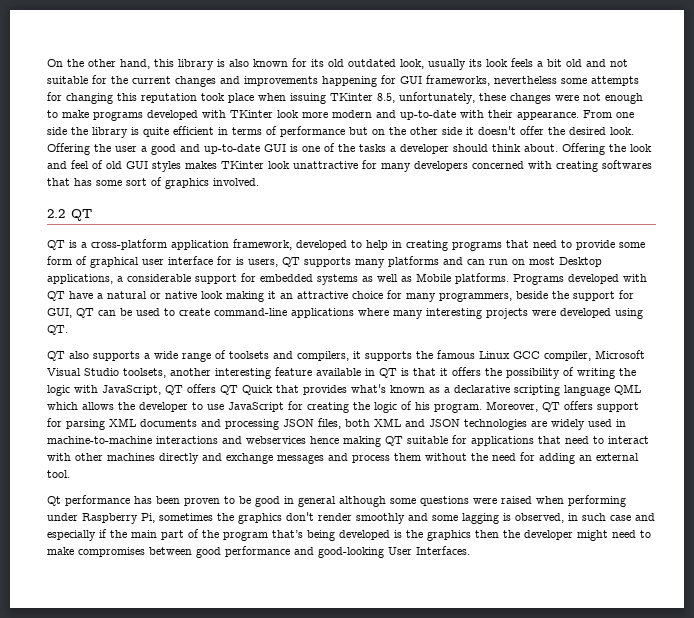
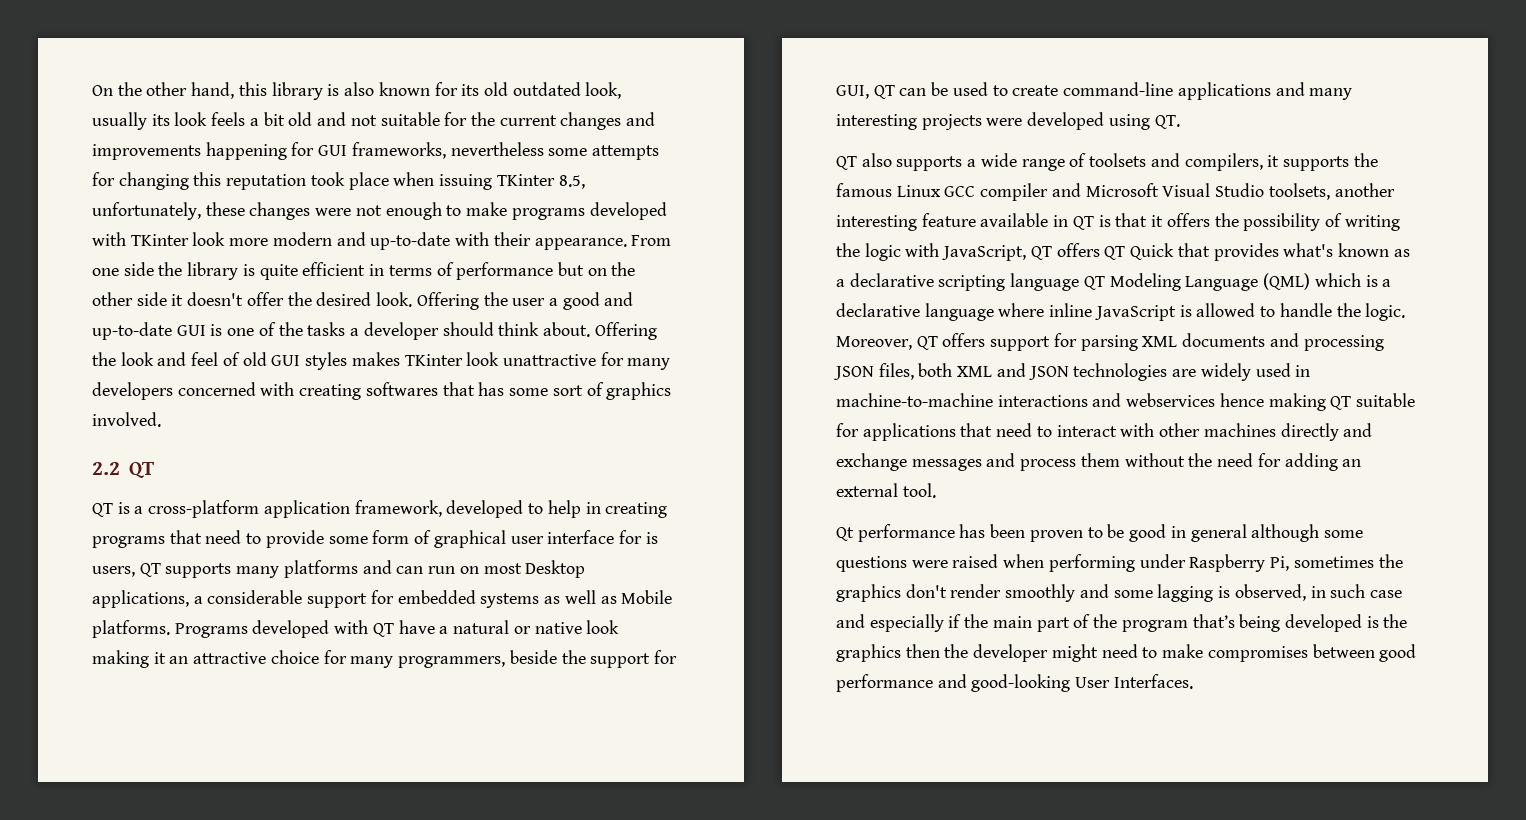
[358,308,389,316] where -> [1275,82,1305,96] and
[544,351,591,361] compiler, -> [980,183,1081,201] compiler and
[614,384,641,395] [47,401,482,413] QML which allows the developer to use JavaScript for creating the logic of his program. -> [1083,273,1392,291] [836,303,1406,321] QT Modeling Language (QML) which is a declarative language where inline JavaScript is allowed to handle the logic.

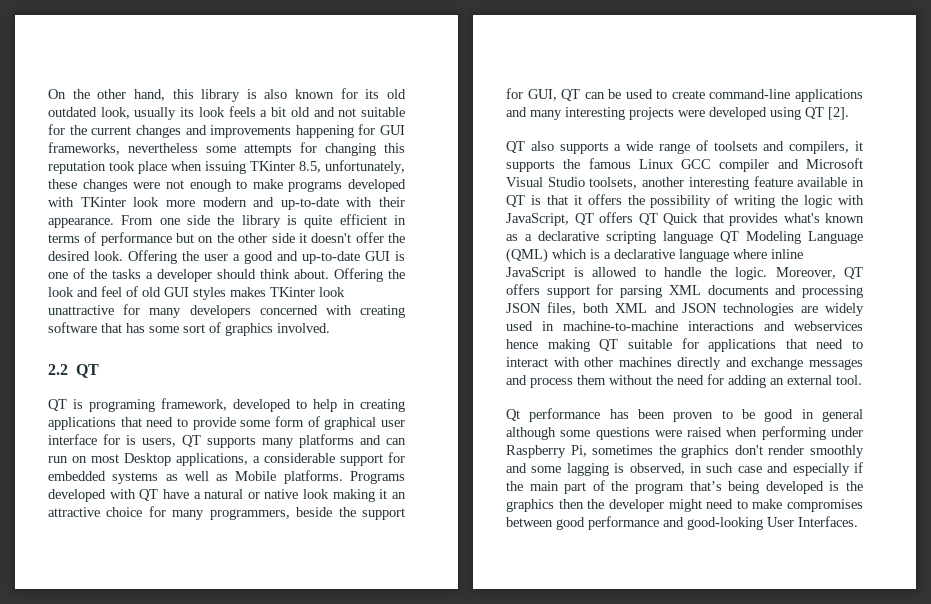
[365,382,438,396] softwares -> [48,322,97,333] software
[134,500,350,518] a cross-platform application -> [89,399,155,412] programing
[92,536,165,548] programs -> [48,417,116,430] applications
[1154,115,1180,129] QT. -> [805,107,849,120] QT [2].

